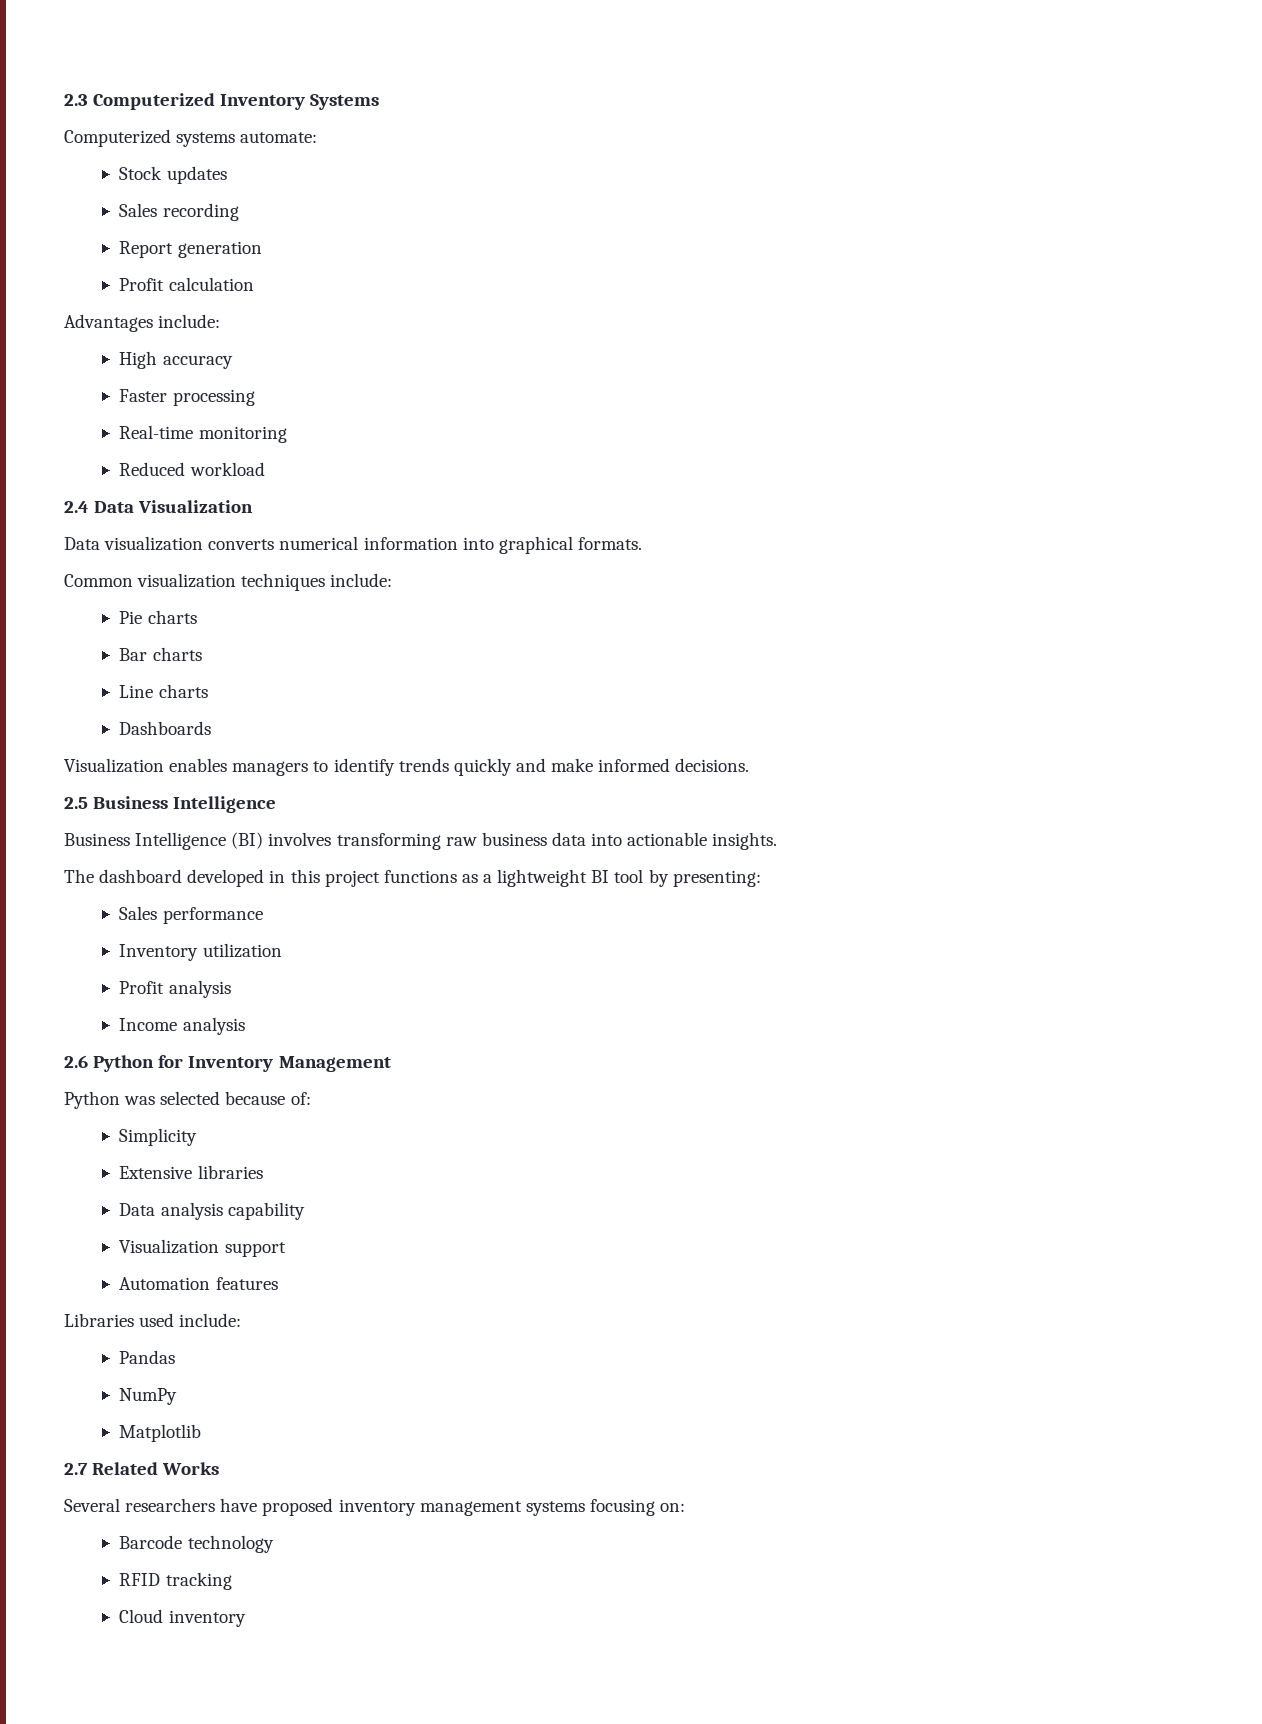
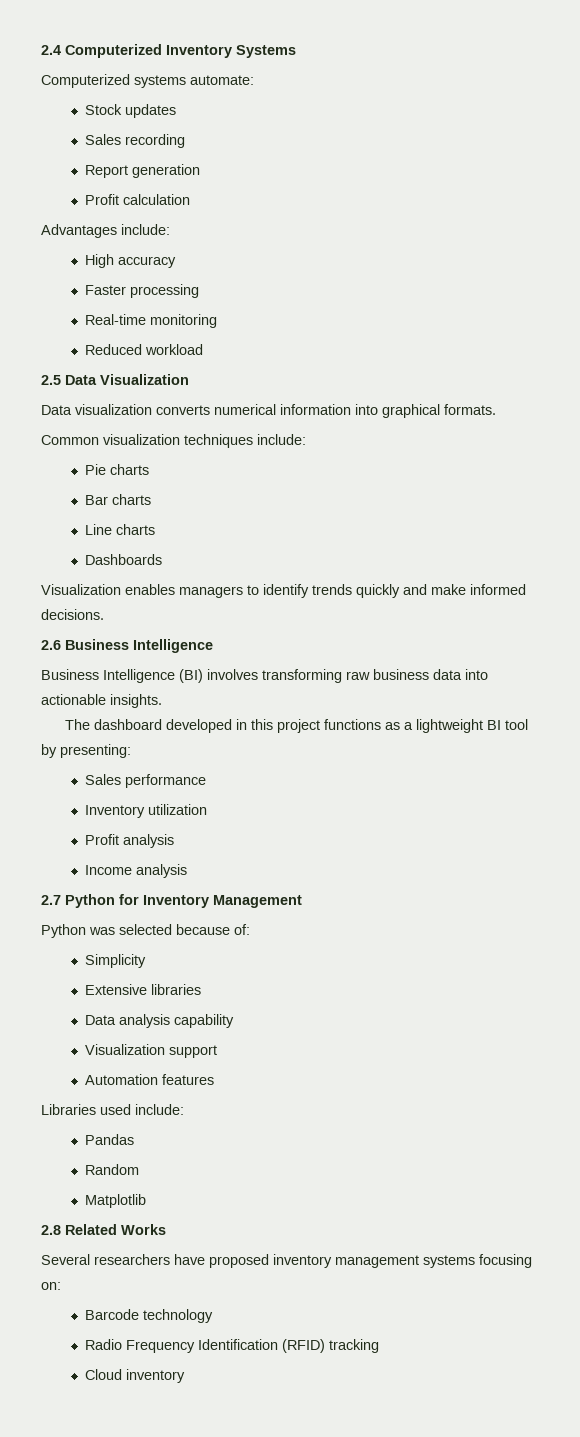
[64,94,88,106] 2.3 -> [41,45,61,55] 2.4
[64,501,89,513] 2.4 -> [41,375,61,385] 2.5
[64,797,88,809] 2.5 -> [41,640,61,650] 2.6
[64,1055,88,1068] 2.6 -> [41,895,61,905] 2.7
[119,1388,178,1405] NumPy -> [85,1164,140,1175] Random
[64,1463,88,1475] 2.7 -> [41,1225,61,1235] 2.8
[119,1573,161,1586] RFID -> [85,1339,326,1353] Radio Frequency Identification (RFID)

